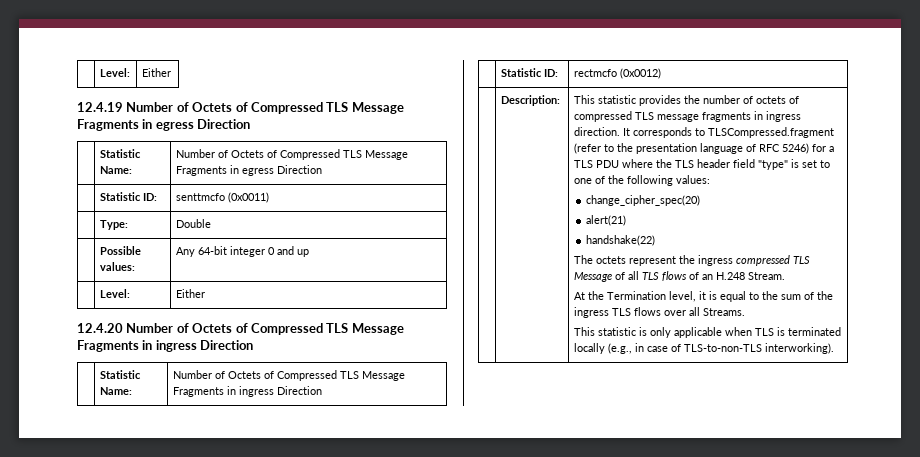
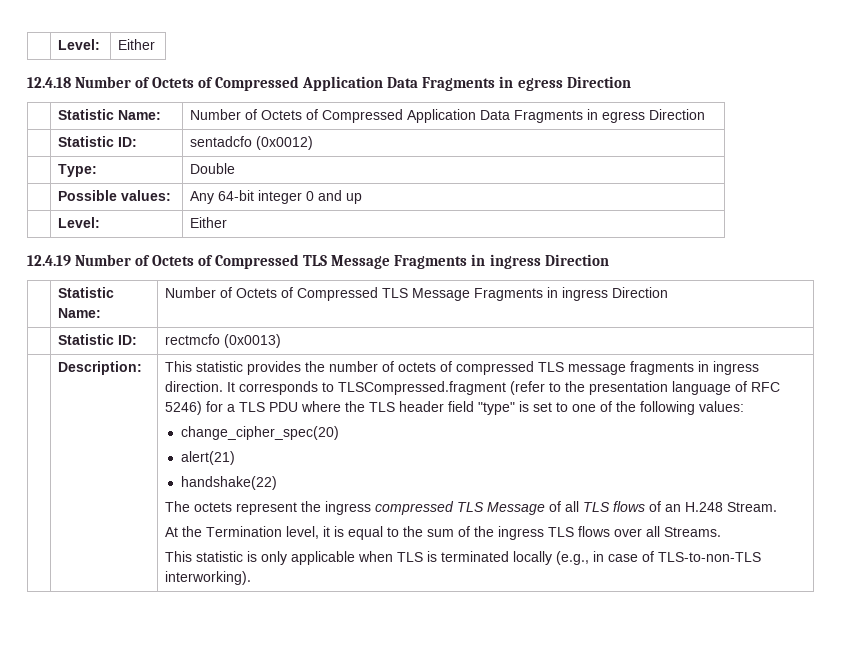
[99,68,130,77] [141,68,171,77] [77,102,404,114] | Level: | Either // 12.4.19 Number of Octets of Compressed TLS Message -> [58,39,101,50] [118,39,156,50] [27,76,419,91] | Level: | Either // 12.4.18 Number of Octets of Compressed Application Data
[342,150,408,160] TLS Message -> [407,109,511,123] Application Data
[175,192,269,203] senttmcfo (0x0011) -> [190,136,314,150] sentadcfo (0x0012)
[77,323,123,333] 12.4.20 -> [27,255,71,266] 12.4.19
[619,68,661,79] (0x0012) -> [224,334,282,348] (0x0013)

